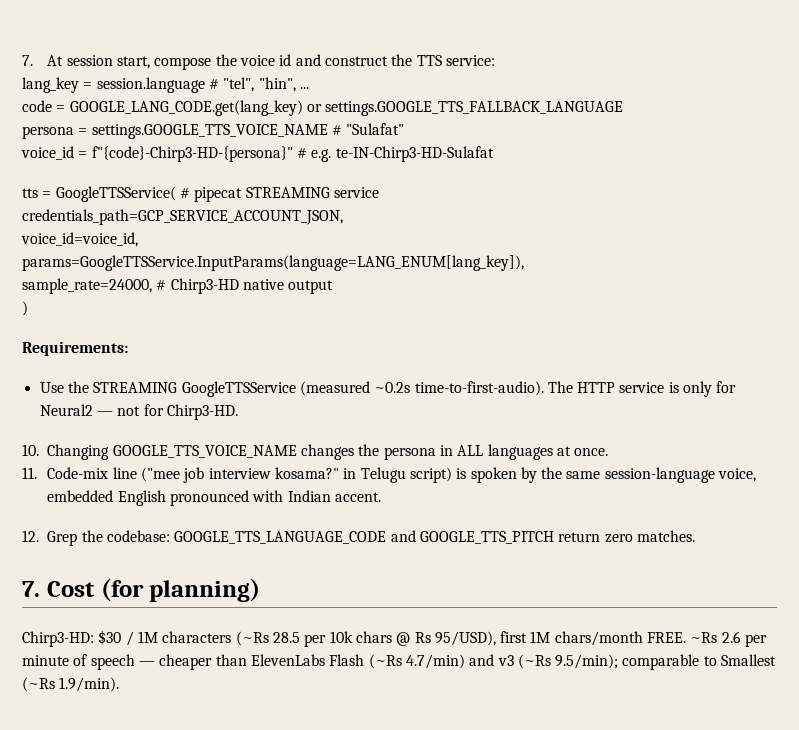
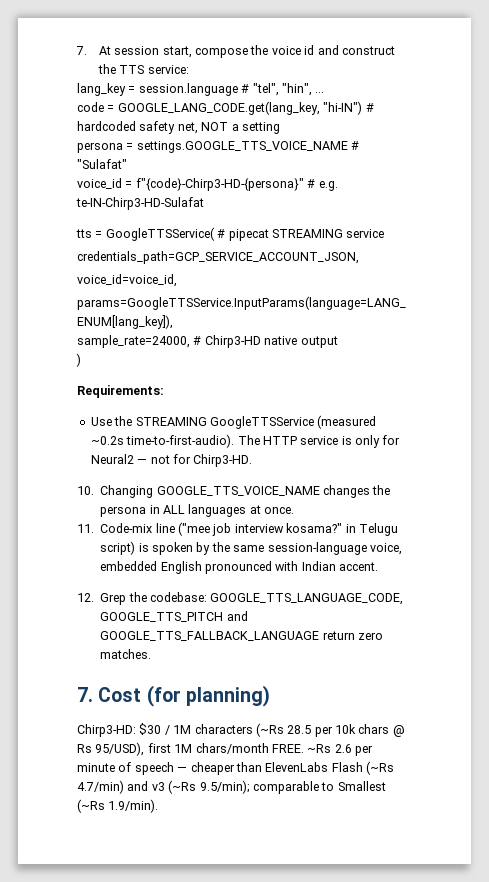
[69,100,624,116] GOOGLE_LANG_CODE.get(lang_key) or settings.GOOGLE_TTS_FALLBACK_LANGUAGE -> [117,101,374,115] [77,121,280,134] GOOGLE_LANG_CODE.get(lang_key, "hi-IN") # hardcoded safety net, NOT a setting
[174,530,554,544] GOOGLE_TTS_LANGUAGE_CODE and GOOGLE_TTS_PITCH -> [210,593,404,605] [100,611,248,622] [100,631,320,641] GOOGLE_TTS_LANGUAGE_CODE, GOOGLE_TTS_PITCH and GOOGLE_TTS_FALLBACK_LANGUAGE

